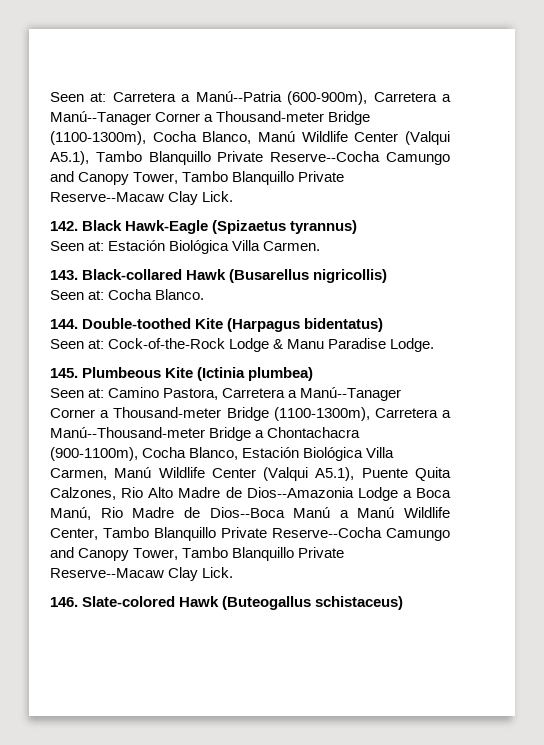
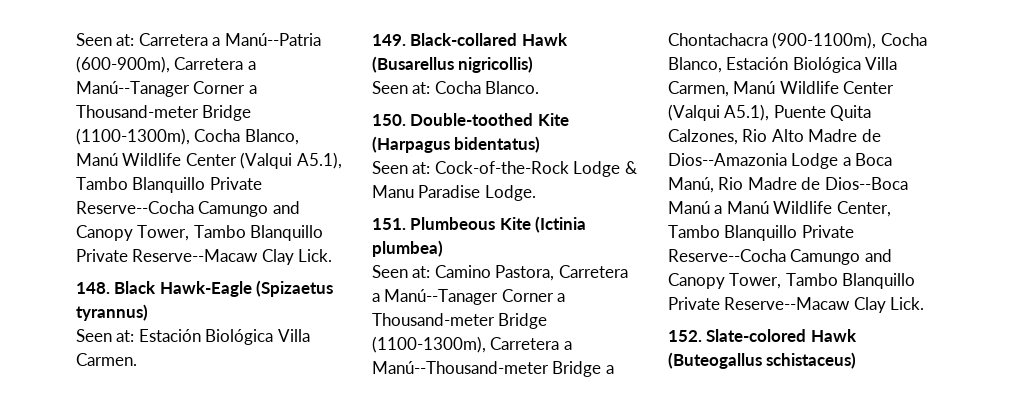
[50,221,78,231] 142. -> [76,282,110,294] 148.
[50,270,78,280] 143. -> [372,34,406,46] 149.
[50,319,78,329] 144. -> [372,114,406,126] 150.
[50,368,78,378] 145. -> [372,218,406,230] 151.
[50,597,78,607] 146. -> [668,330,702,342] 152.

